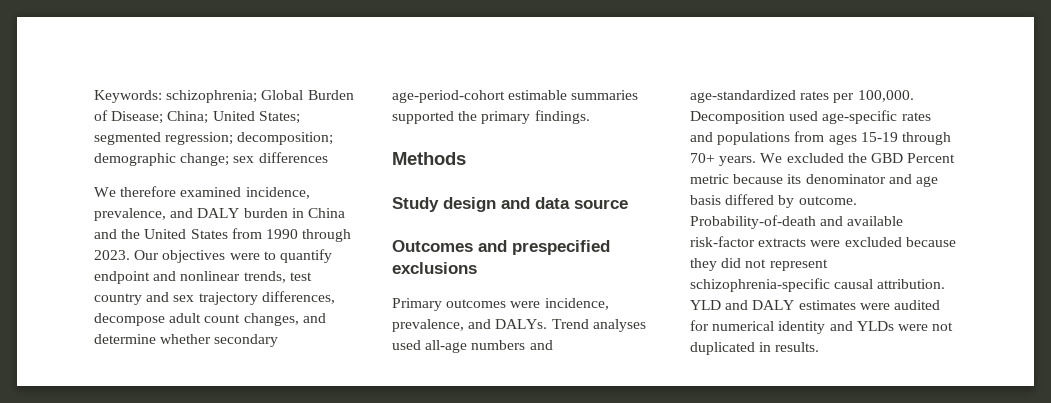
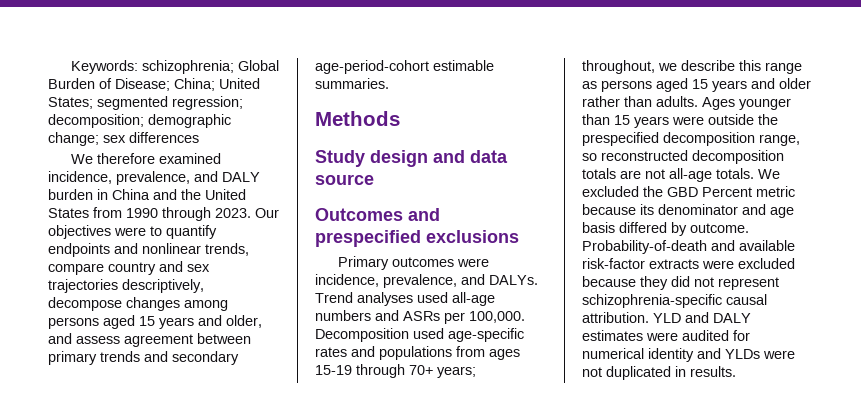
[94,271,150,284] endpoint -> [48,243,110,257] endpoints
[289,272,312,281] test -> [48,263,104,275] compare
[198,291,335,305] [94,313,326,326] [94,334,279,347] [392,90,639,103] [392,110,590,124] trajectory differences, decompose adult count changes, and determine whether secondary age-period-cohort estimable summaries supported the primary findings. -> [48,279,204,293] [48,297,228,311] [48,315,262,329] [48,333,251,347] [48,351,239,365] [315,60,494,74] [315,78,389,89] trajectories descriptively, decompose changes among persons aged 15 years and older, and assess agreement between primary trends and secondary age-period-cohort estimable summaries.
[690,90,830,103] age-standardized rates -> [403,311,440,321] ASRs
[719,156,757,166] years. -> [437,366,476,378] [582,60,802,74] [582,78,811,92] [582,96,791,110] [582,114,778,128] [582,132,800,146] [582,150,784,164] [582,168,754,182] years; throughout, we describe this range as persons aged 15 years and older rather than adults. Ages younger than 15 years were outside the prespecified decomposition range, so reconstructed decomposition totals are not all-age totals.

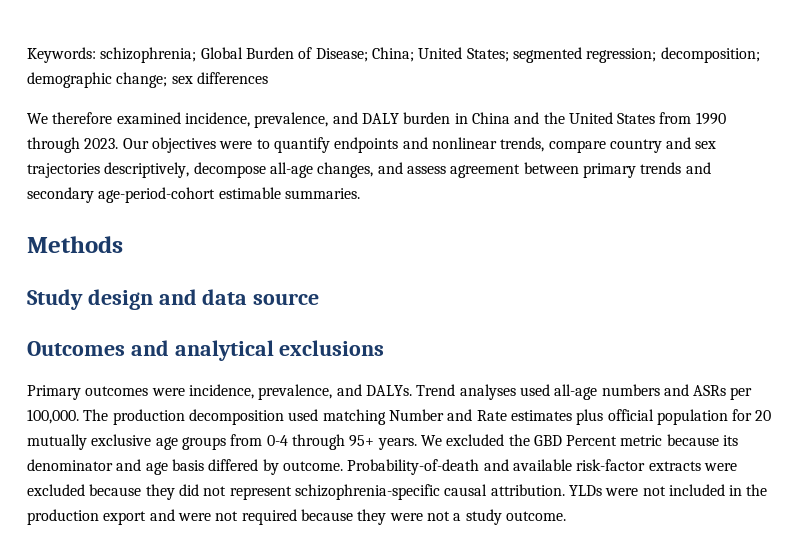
[126,297,228,311] [48,315,262,329] changes among persons aged 15 years and older, -> [269,162,374,178] all-age changes,
[315,230,421,247] prespecified -> [174,340,274,361] analytical
[315,328,524,342] [315,346,520,360] [315,364,476,378] [582,60,802,74] [582,78,811,92] [582,96,791,110] [582,114,778,128] [582,132,800,146] [582,150,784,164] [582,168,754,182] Decomposition used age-specific rates and populations from ages 15-19 through 70+ years; throughout, we describe this range as persons aged 15 years and older rather than adults. Ages younger than 15 years were outside the prespecified decomposition range, so reconstructed decomposition totals are not all-age totals. -> [83,409,772,425] [27,434,417,450] The production decomposition used matching Number and Rate estimates plus official population for 20 mutually exclusive age groups from 0-4 through 95+ years.
[653,312,751,323] [582,330,750,341] [582,348,795,362] [582,366,736,380] YLD and DALY estimates were audited for numerical identity and YLDs were not duplicated in results. -> [568,484,768,496] [27,509,566,525] YLDs were not included in the production export and were not required because they were not a study outcome.

